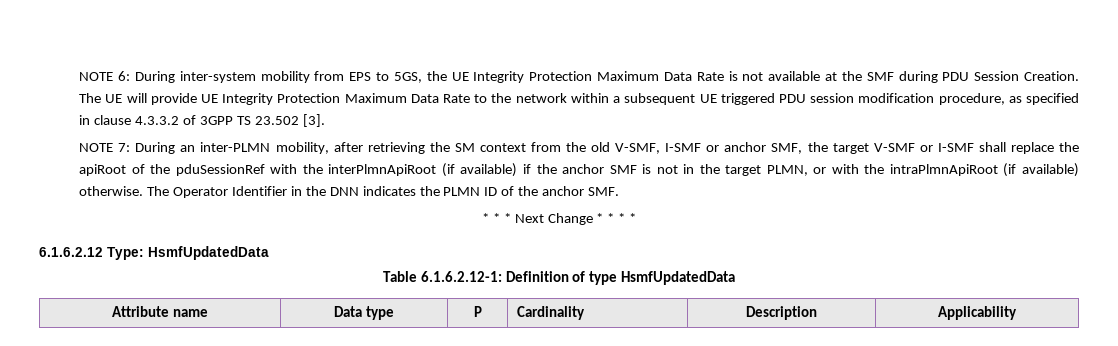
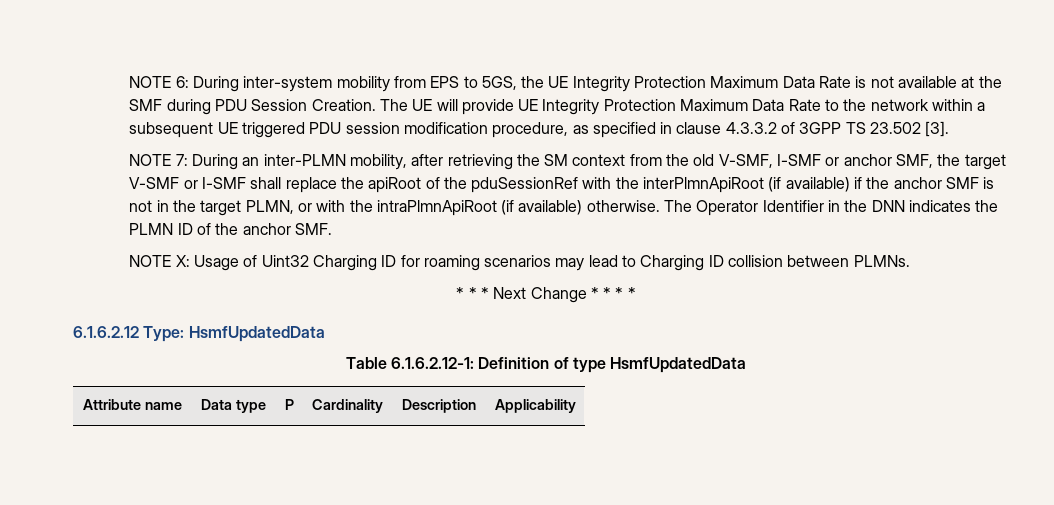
(619, 191) none -> [129,255,910,271] // NOTE X: Usage of Uint32 Charging ID for roaming scenarios may lead to Charging ID collision between PLMNs.

